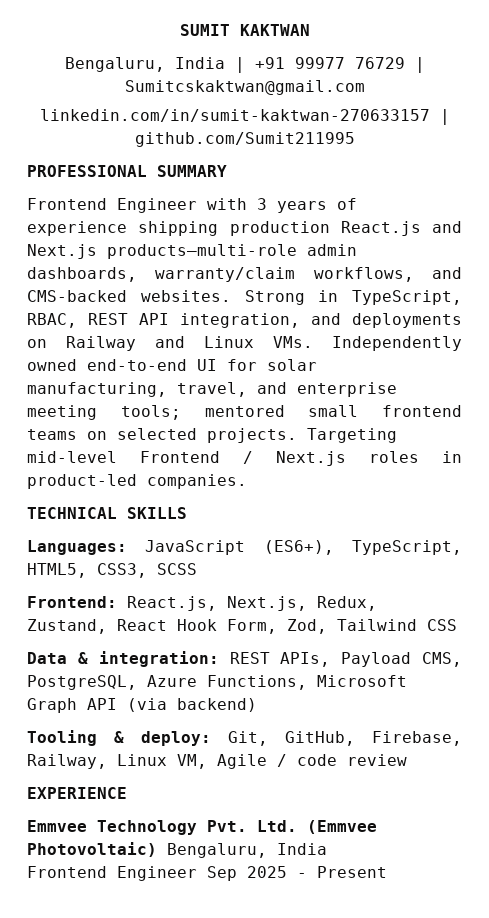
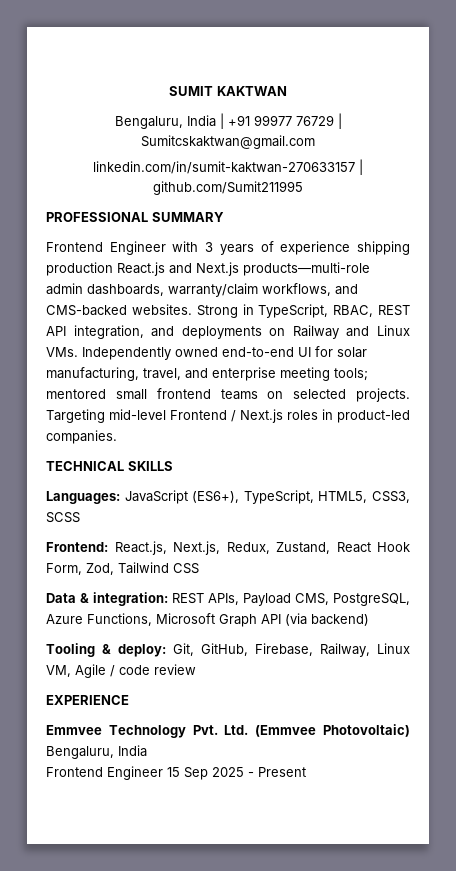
(197, 873) none -> [167,767,180,777] 15

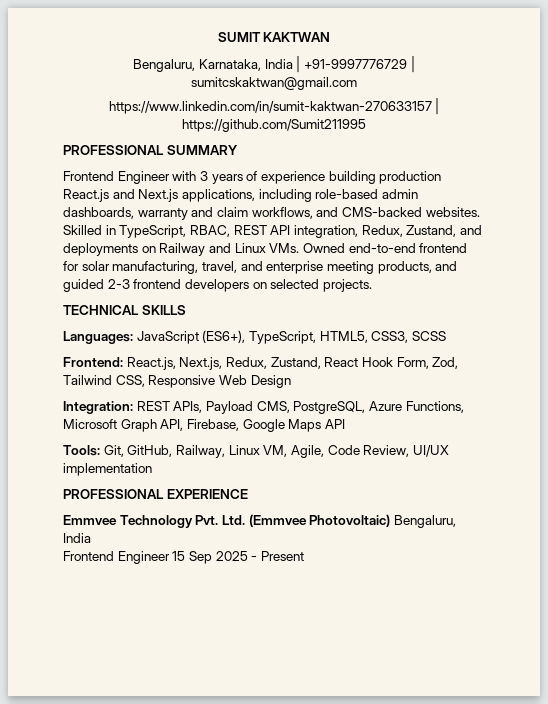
(183, 122) none -> [199,59,262,71] Karnataka,
[227,113,342,129] [141,135,315,149] [93,159,363,175] [153,181,303,195] +91 99977 76729 | Sumitcskaktwan@gmail.com // linkedin.com/in/sumit-kaktwan-270633157 | github.com/Sumit211995 -> [303,56,415,73] [191,77,357,90] [108,98,440,115] [182,119,366,132] +91-9997776729 | sumitcskaktwan@gmail.com // https://www.linkedin.com/in/sumit-kaktwan-270633157 | https://github.com/Sumit211995
[357,241,411,255] shipping -> [328,171,376,184] building
[243,262,370,276] [46,283,258,297] products—multi-role admin dashboards, warranty/claim -> [181,189,418,202] [63,207,248,220] applications, including role-based admin dashboards, warranty and claim
[196,305,238,318] Strong -> [63,225,102,235] Skilled
(144, 332) none -> [361,225,457,237] Redux, Zustand,
[82,347,311,360] Independently owned end-to-end UI -> [302,243,468,253] Owned end-to-end frontend
[334,368,368,381] [46,388,410,402] [46,409,410,423] [46,430,117,444] tools; mentored small frontend teams on selected projects. Targeting mid-level Frontend / Next.js roles in product-led companies. -> [377,261,458,274] [63,279,372,292] products, and guided 2-3 frontend developers on selected projects.
[173,563,199,574] [46,592,168,606] CSS // Data & integration: -> [115,375,291,388] [63,401,133,414] CSS, Responsive Web Design // Integration:
[261,613,369,626] [46,643,166,657] API (via backend) // Tooling & deploy: -> [160,419,345,432] [63,445,100,456] API, Firebase, Google Maps API // Tools:
[255,643,313,656] Firebase, -> (173, 451) none
[75,664,196,678] Agile / code review // -> [290,445,449,458] [63,463,152,476] [63,489,164,499] Agile, Code Review, UI/UX implementation // PROFESSIONAL

